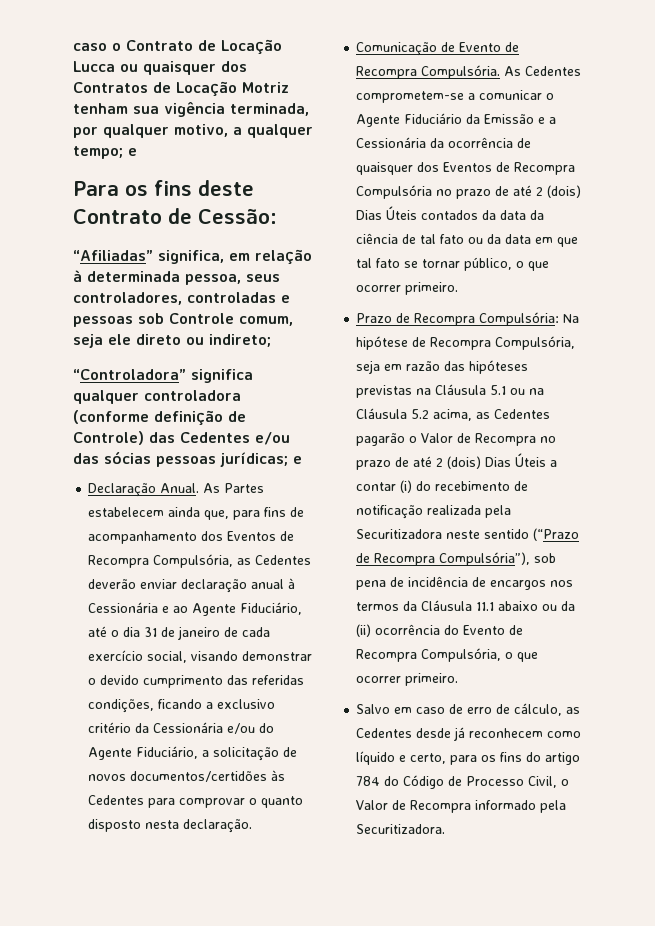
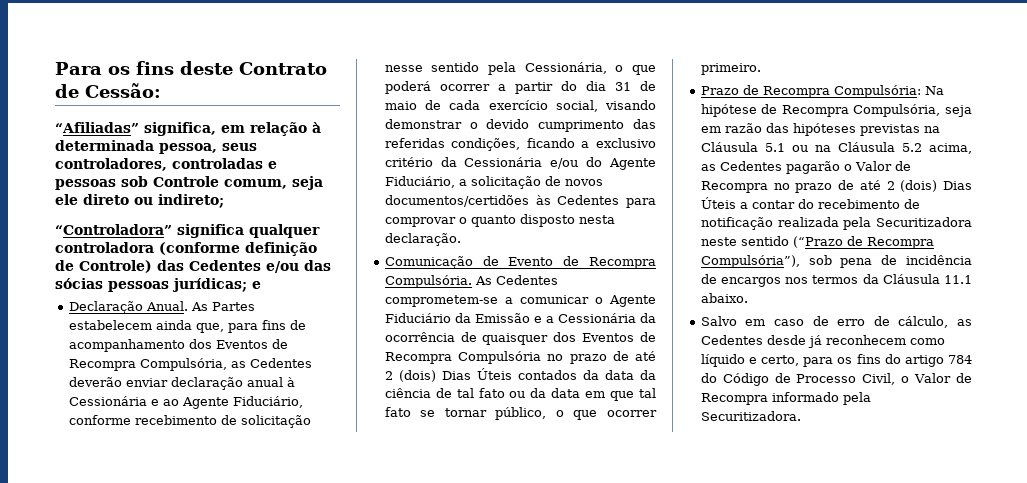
[73,39,282,54] [73,61,247,75] [73,81,289,96] [73,102,309,117] [73,124,313,138] [73,146,137,159] caso o Contrato de Locação Lucca ou quaisquer dos Contratos de Locação Motriz tenham sua vigência terminada, por qualquer motivo, a qualquer tempo; e // -> (55, 68) none
[88,626,120,637] até o -> [68,415,311,428] [384,62,656,75] [384,81,577,94] conforme recebimento de solicitação nesse sentido pela Cessionária, o que poderá ocorrer a partir do
[178,626,221,640] janeiro -> [384,101,417,110] maio
[400,480,413,493] (i) -> (795, 204) none
[498,601,576,611] [356,624,524,637] [356,648,539,662] [356,673,459,686] abaixo ou da (ii) ocorrência do Evento de Recompra Compulsória, o que ocorrer primeiro. -> [700,293,748,303] abaixo.

